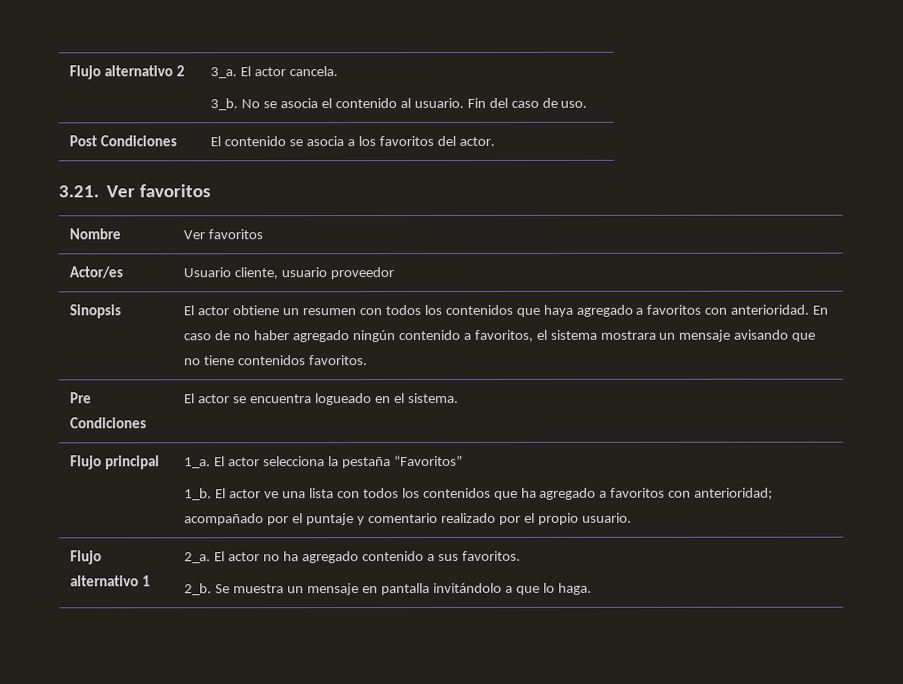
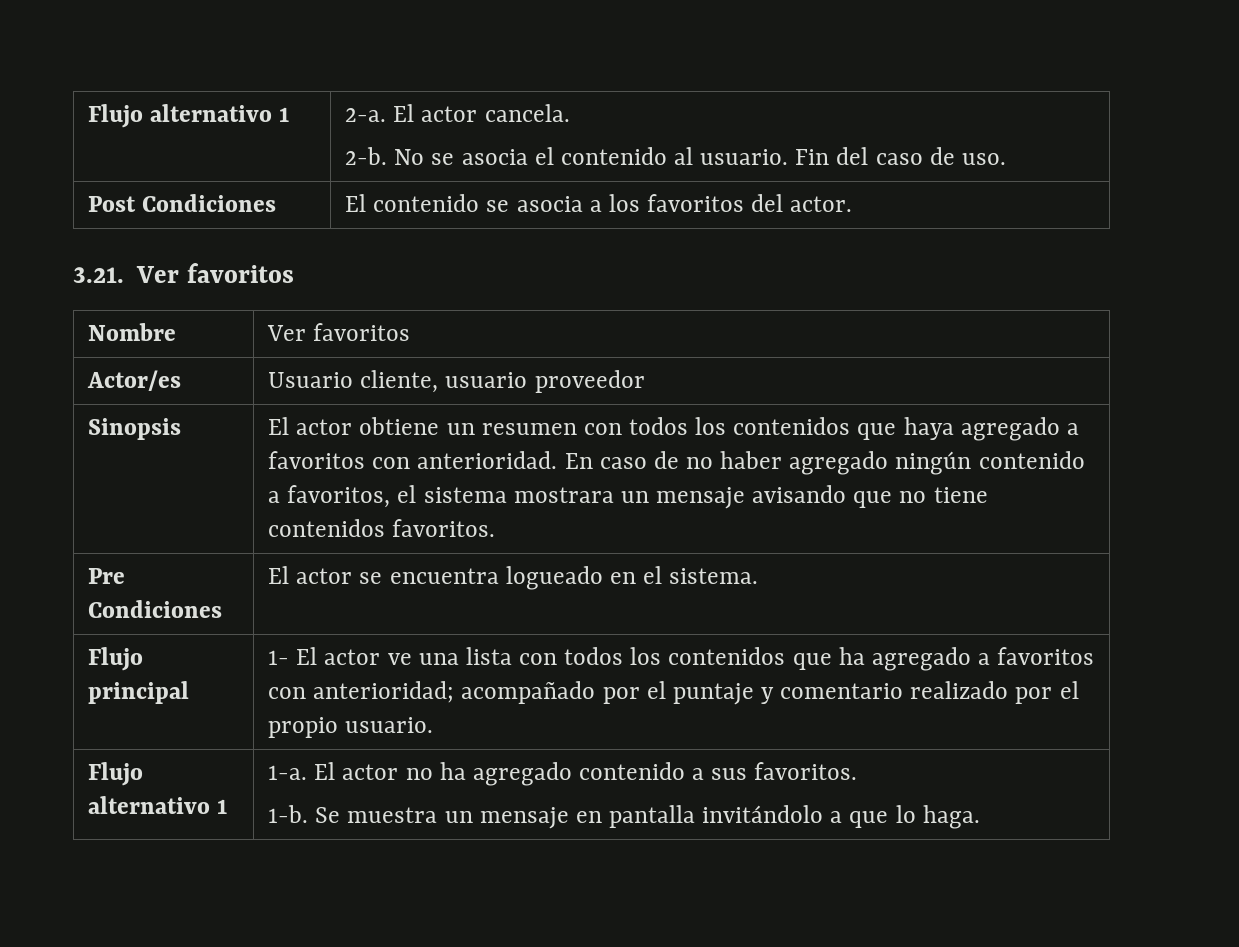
[69,65,186,80] [210,67,238,79] Flujo alternativo 2 | 3_a. -> [88,104,291,128] [345,108,387,122] Flujo alternativo 1 | 2-a.
[210,98,239,111] 3_b. -> [345,147,388,165] 2-b.
[184,454,463,469] [184,488,213,501] 1_a. El actor selecciona la pestaña “Favoritos” // 1_b. -> [268,650,290,665] 1-
[184,552,212,564] 2_a. -> [268,765,308,780] 1-a.
[184,583,213,596] 2_b. -> [268,805,309,823] 1-b.

